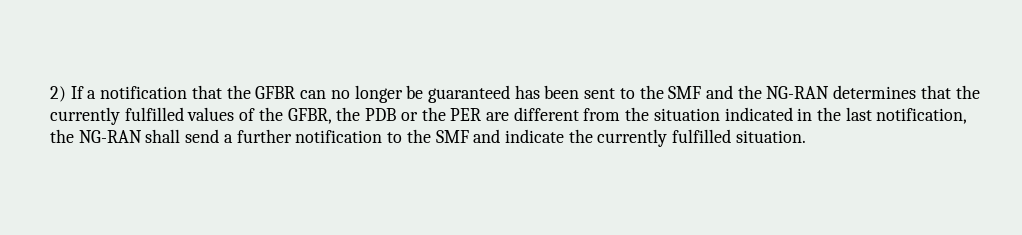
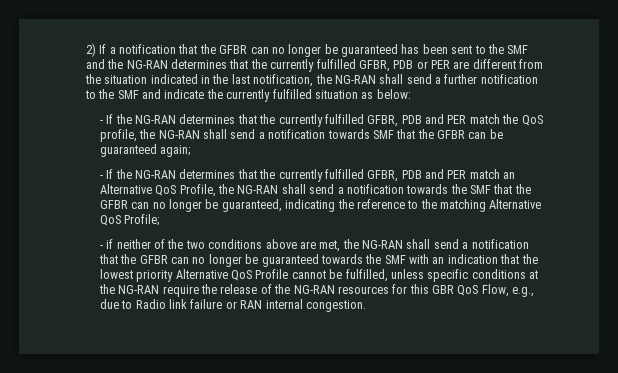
[187,107,361,124] values of the GFBR, the -> [358,60,390,72] GFBR,
[421,107,446,121] the -> (428, 65) none
[735,130,806,143] situation. -> [314,89,411,99] [99,114,543,127] [99,129,503,142] [99,144,191,157] [99,169,516,182] [99,184,531,197] [99,199,542,212] [99,214,160,226] [99,239,529,252] [98,254,538,267] [99,269,539,282] [98,284,535,297] [99,299,366,312] situation as below: // - If the NG-RAN determines that the currently fulfilled GFBR, PDB and PER match the QoS profile, the NG-RAN shall send a notification towards SMF that the GFBR can be guaranteed again; // - If the NG-RAN determines that the currently fulfilled GFBR, PDB and PER match an Alternative QoS Profile, the NG-RAN shall send a notification towards the SMF that the GFBR can no longer be guaranteed, indicating the reference to the matching Alternative QoS Profile; // - if neither of the two conditions above are met, the NG-RAN shall send a notification that the GFBR can no longer be guaranteed towards the SMF with an indication that the lowest priority Alternative QoS Profile cannot be fulfilled, unless specific conditions at the NG-RAN require the release of the NG-RAN resources for this GBR QoS Flow, e.g., due to Radio link failure or RAN internal congestion.

